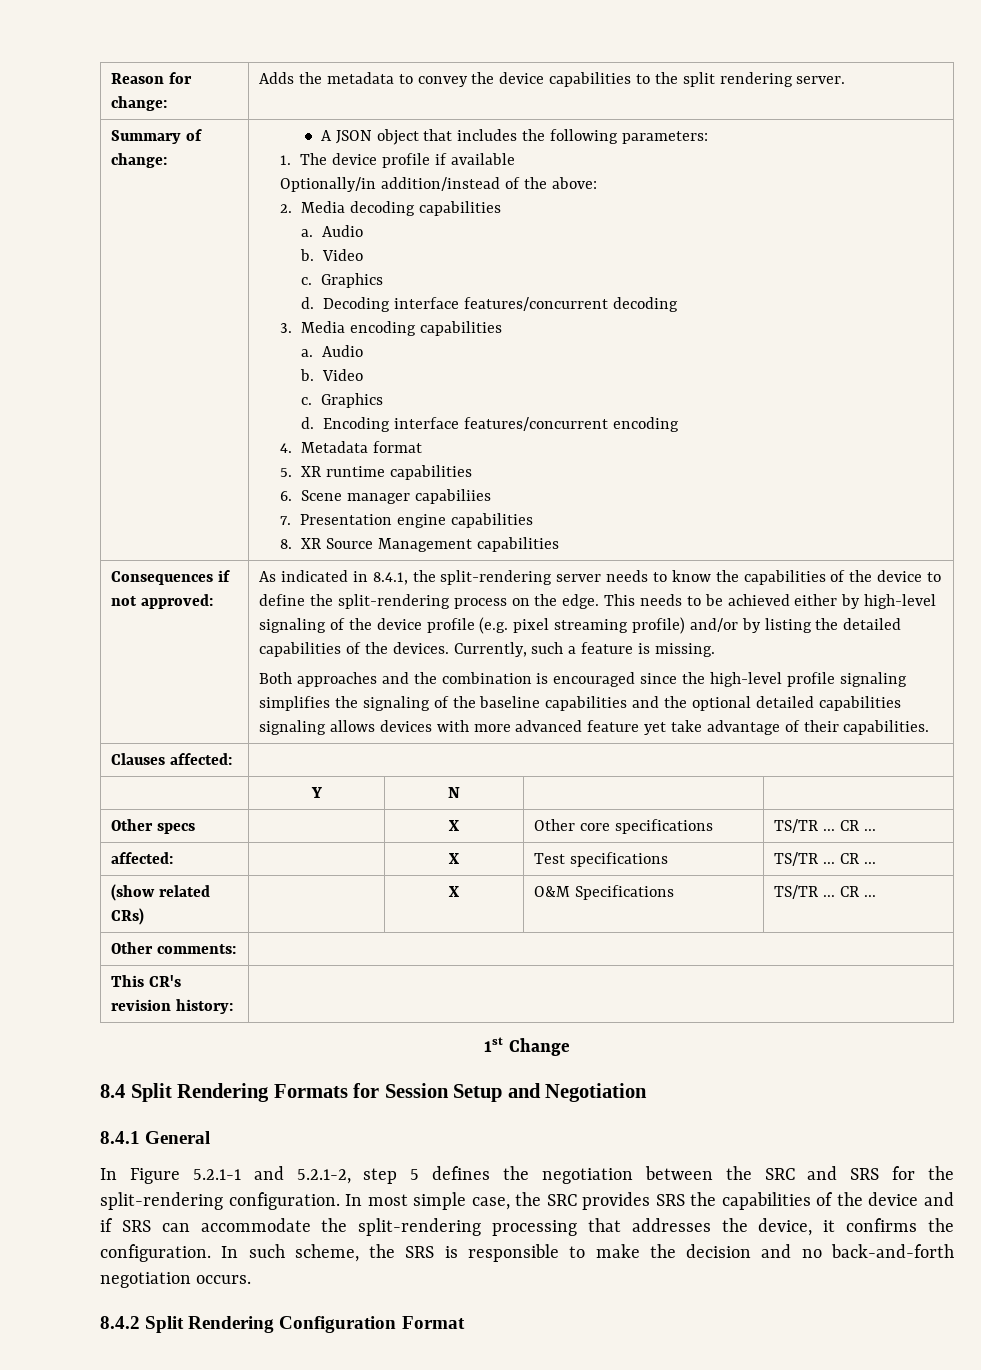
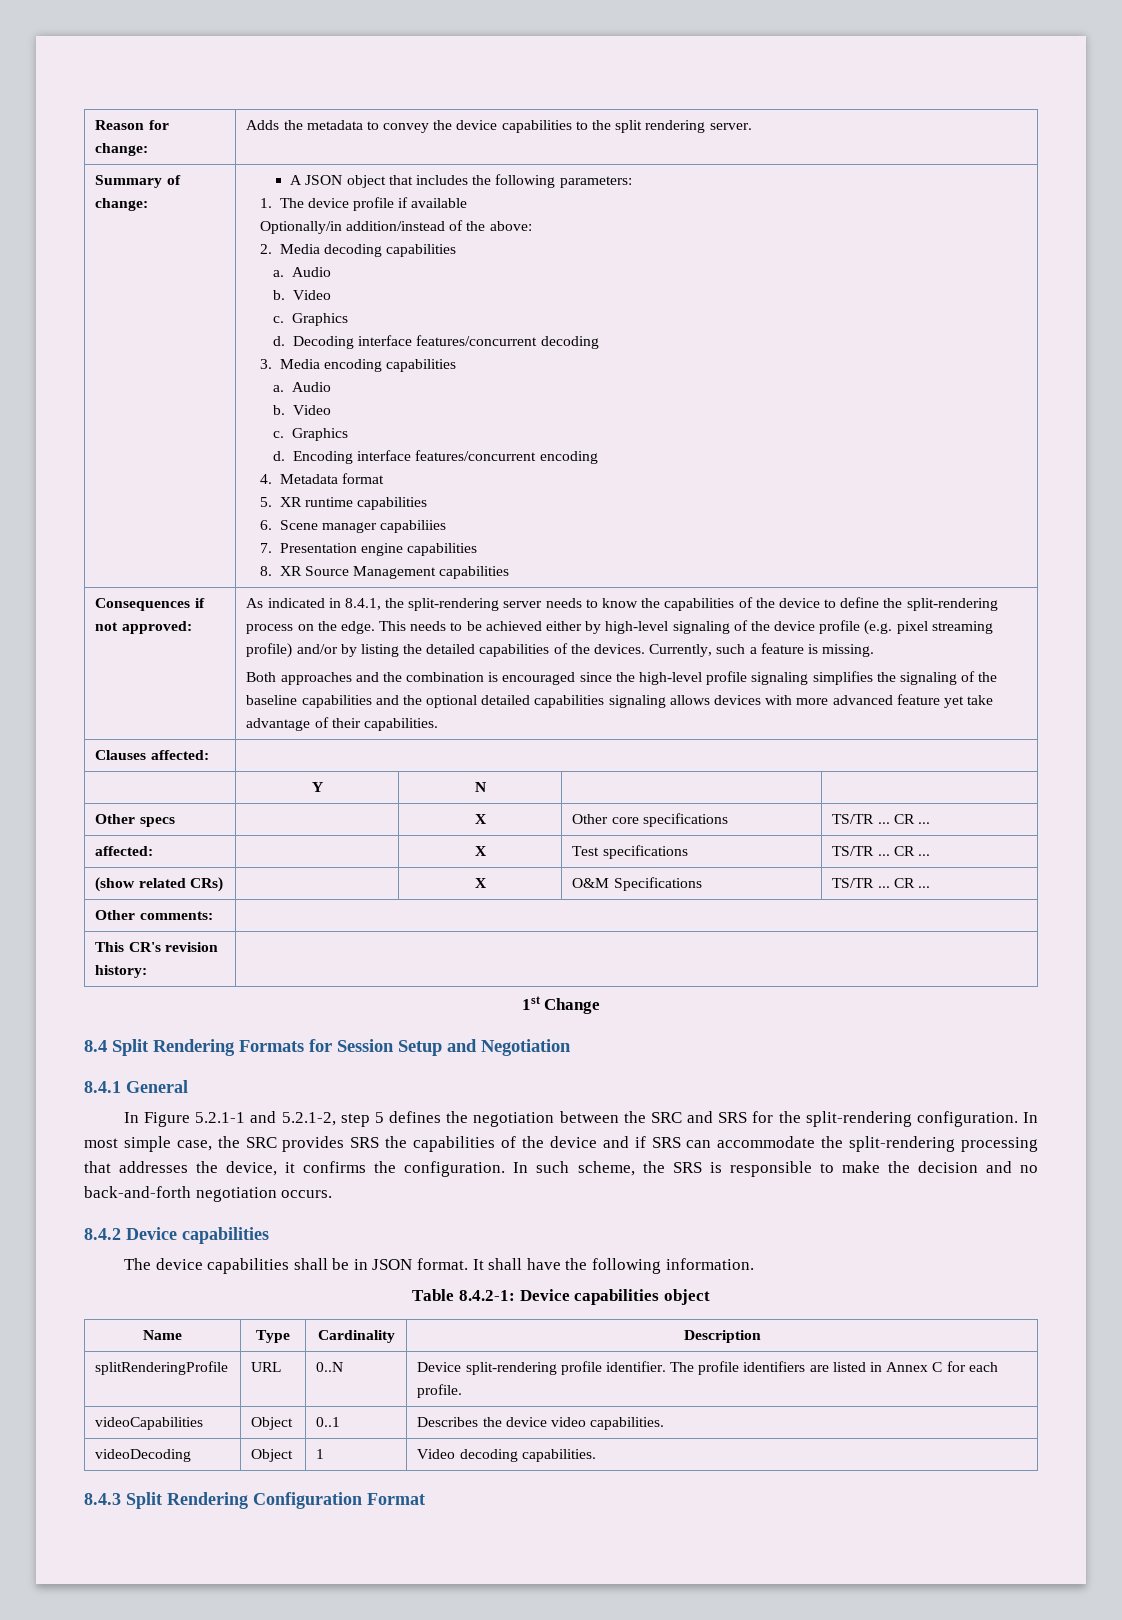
(140, 1322) none -> [126,1227,269,1244] [123,1258,754,1274] [412,1289,710,1305] [143,1330,182,1340] [256,1330,290,1343] [317,1330,395,1343] [683,1330,761,1343] [95,1361,229,1375] [251,1362,282,1372] [316,1362,344,1372] [417,1361,998,1375] [417,1384,463,1398] [95,1417,204,1430] [251,1417,294,1430] [316,1417,341,1427] [417,1417,665,1430] [95,1449,192,1462] [251,1449,294,1462] [316,1449,325,1459] [417,1449,596,1462] [84,1493,121,1505] Device capabilities // The device capabilities shall be in JSON format. It shall have the following information. // Table 8.4.2-1: Device capabilities object // Name | Type | Cardinality | Description // splitRenderingProfile | URL | 0..N | Device split-rendering profile identifier. The profile identifiers are listed in Annex C for each profile. // videoCapabilities | Object | 0..1 | Describes the device video capabilities. // videoDecoding | Object | 1 | Video decoding capabilities. // 8.4.3

